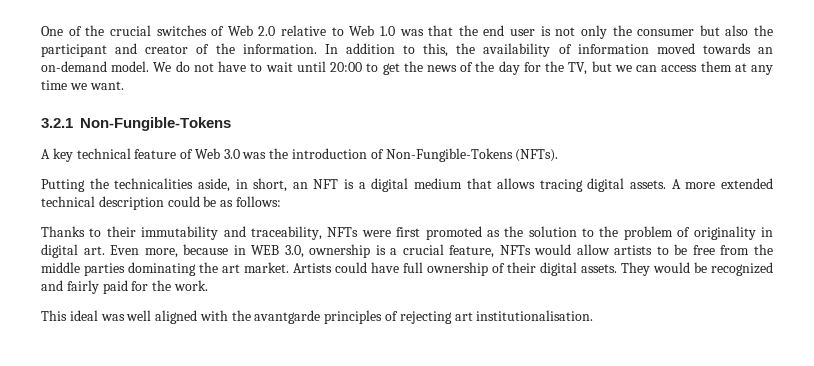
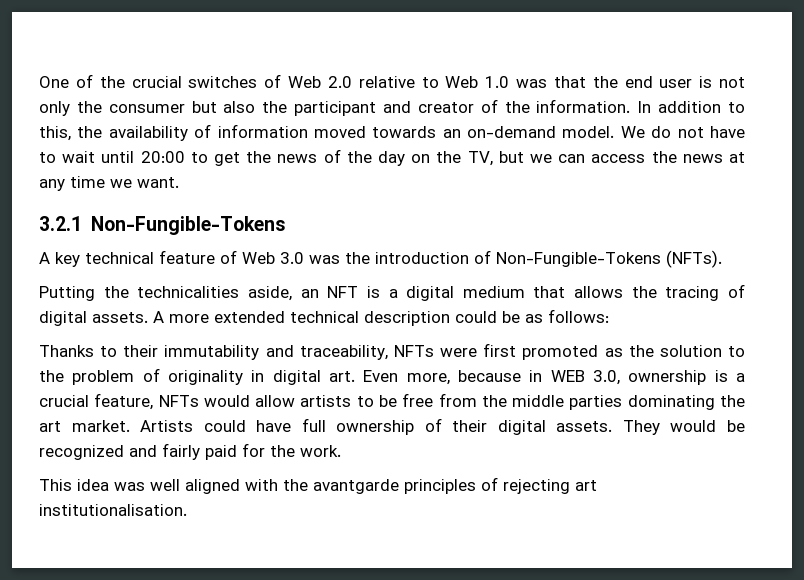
[523,62,541,72] for -> [411,154,431,163] on
[700,61,732,72] them -> [651,151,723,163] the news
[235,178,288,192] in short, -> (292, 293) none
[539,179,583,192] tracing -> [631,284,745,301] the tracing of
[69,310,98,321] ideal -> [77,479,109,491] idea

